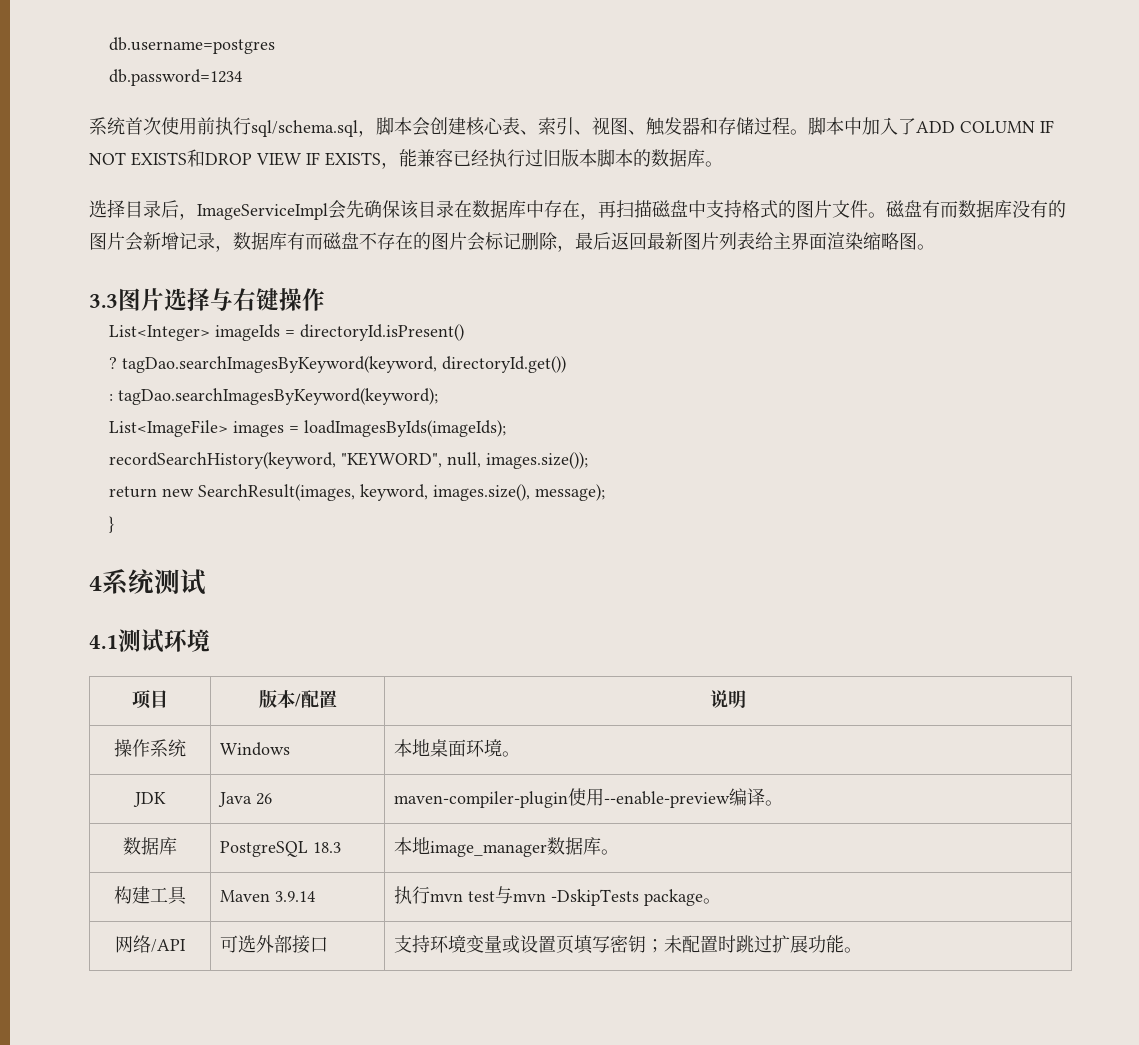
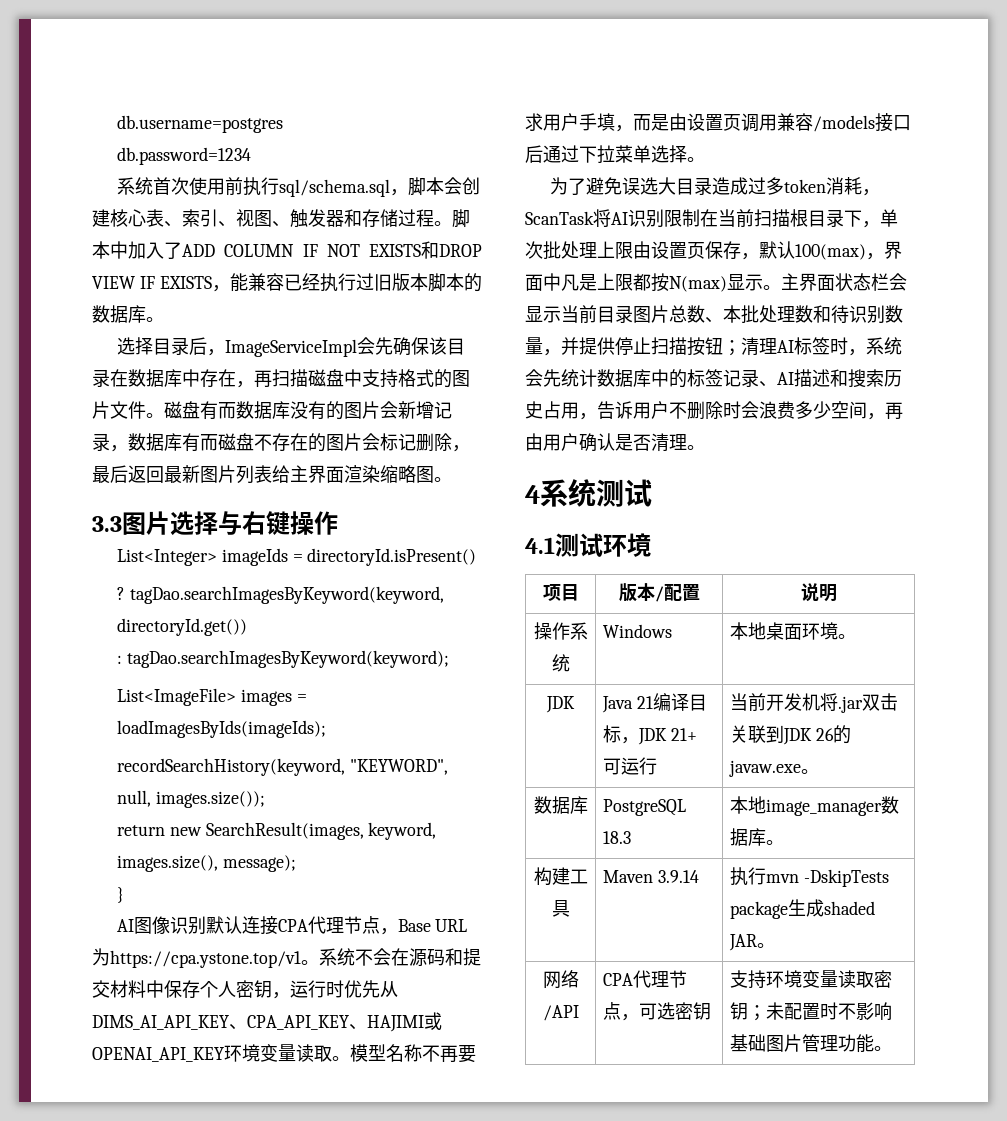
(115, 524) none -> [116,916,468,935] [92,948,481,968] [92,980,398,999] [92,1012,442,1032] [92,1044,476,1063] [525,113,911,132] [525,145,705,164] [549,177,880,196] [525,209,898,228] [525,241,902,260] [525,273,907,292] [525,305,903,324] [525,337,902,356] [525,369,902,388] [525,401,903,420] [525,433,705,452] // AI图像识别默认连接CPA代理节点，Base URL为https://cpa.ystone.top/v1。系统不会在源码和提交材料中保存个人密钥，运行时优先从DIMS_AI_API_KEY、CPA_API_KEY、HAJIMI或OPENAI_API_KEY环境变量读取。模型名称不再要求用户手填，而是由设置页调用兼容/models接口后通过下拉菜单选择。 // 为了避免误选大目录造成过多token消耗，ScanTask将AI识别限制在当前扫描根目录下，单次批处理上限由设置页保存，默认100(max)，界面中凡是上限都按N(max)显示。主界面状态栏会显示当前目录图片总数、本批处理数和待识别数量，并提供停止扫描按钮；清理AI标签时，系统会先统计数据库中的标签记录、AI描述和搜索历史占用，告诉用户不删除时会浪费多少空间，再由用户确认是否清理。
[256,793,273,805] [394,788,766,808] 26 | maven-compiler-plugin使用--enable-preview编译 -> [637,693,708,711] [603,725,698,745] [603,757,658,775] [730,693,899,713] [730,725,852,745] [729,760,802,777] 21编译目标，JDK 21+可运行 | 当前开发机将.jar双击关联到JDK 26的javaw.exe
[468,886,722,906] [115,935,186,953] [220,935,329,954] test与mvn -DskipTests package。 // 网络/API | 可选外部接口 -> [804,869,890,887] [730,899,876,919] [729,934,776,951] [542,970,579,989] [542,1005,579,1021] [603,970,688,988] [603,1002,712,1021] -DskipTests package生成shaded JAR。 // 网络/API | CPA代理节点，可选密钥
[502,935,611,954] 或设置页填写 -> [838,970,875,988] 读取
[736,935,809,953] 跳过扩展 -> [838,1002,893,1021] [730,1034,839,1052] 不影响基础图片管理

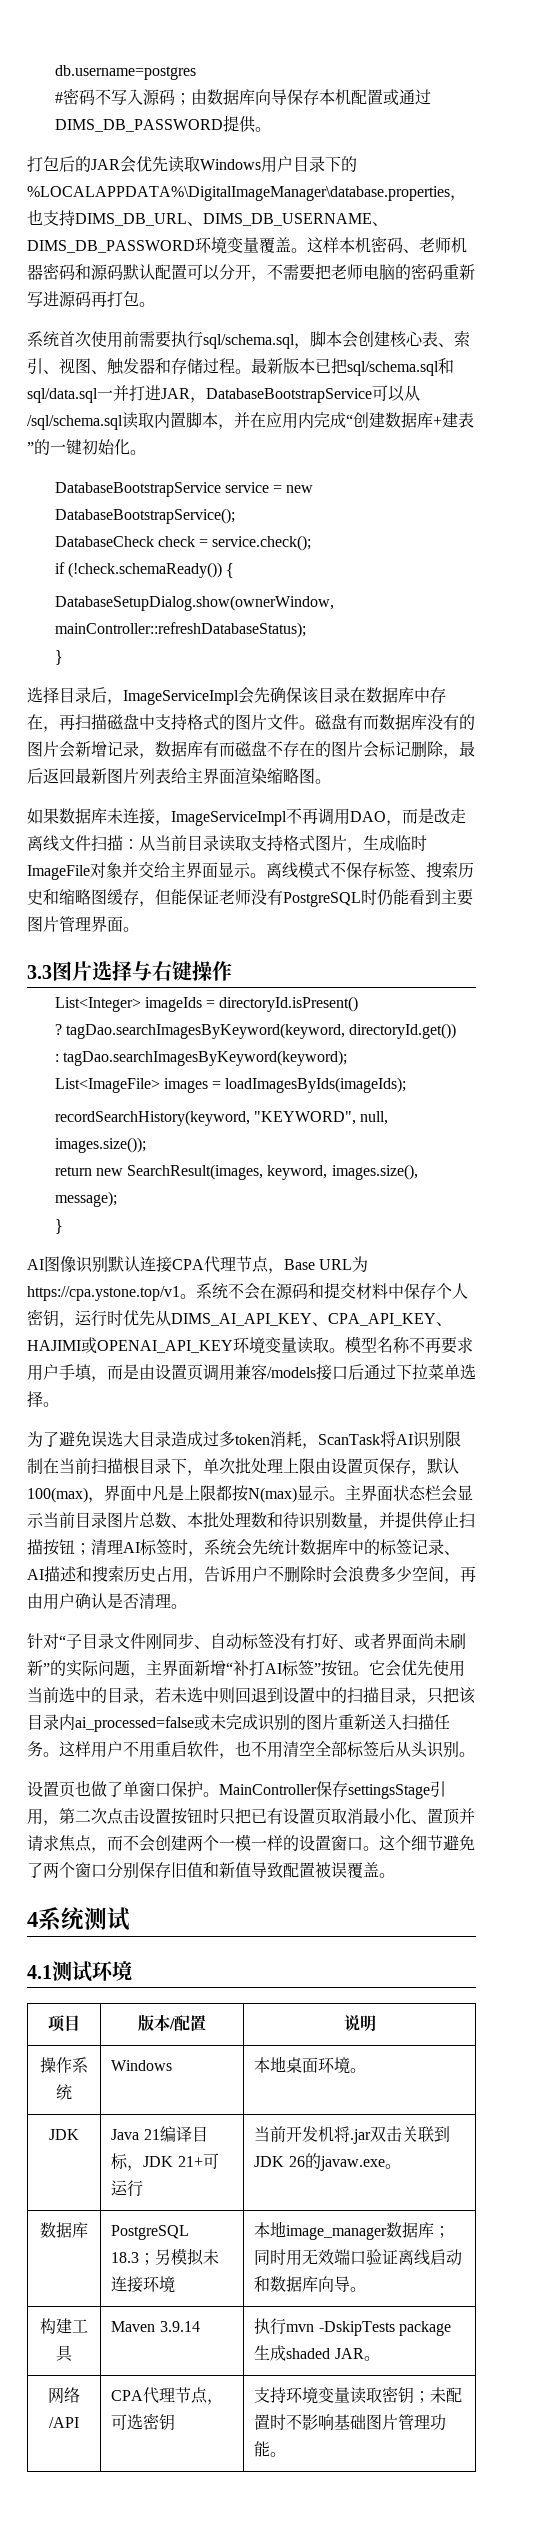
[116,147,251,165] db.password=1234 -> [54,88,431,106] [54,115,271,133] [27,156,357,173] [27,186,466,201] [27,209,388,226] [27,236,467,254] [27,263,475,282] [27,291,155,307] #密码不写入源码；由数据库向导保存本机配置或通过DIMS_DB_PASSWORD提供。 // 打包后的JAR会优先读取Windows用户目录下的%LOCALAPPDATA%\DigitalImageManager\database.properties，也支持DIMS_DB_URL、DIMS_DB_USERNAME、DIMS_DB_PASSWORD环境变量覆盖。这样本机密码、老师机器密码和源码默认配置可以分开，不需要把老师电脑的密码重新写进源码再打包。
(243, 186) none -> [139,331,171,348] 需要
[452,209,470,228] [92,241,482,259] [92,273,482,292] [92,305,164,323] 脚本中加入了ADD COLUMN IF NOT EXISTS和DROP VIEW IF EXISTS，能兼容已经执行过旧版本脚本的数据库。 -> [251,358,454,376] [27,385,420,403] [27,412,474,430] [27,439,146,455] [54,482,314,497] [54,508,235,524] [54,535,312,551] [54,562,235,578] [54,595,334,611] [54,622,306,638] [54,650,63,665] 最新版本已把sql/schema.sql和sql/data.sql一并打进JAR，DatabaseBootstrapService可以从/sql/schema.sql读取内置脚本，并在应用内完成“创建数据库+建表”的一键初始化。 // DatabaseBootstrapService service = new DatabaseBootstrapService(); // DatabaseCheck check = service.check(); // if (!check.schemaReady()) { // DatabaseSetupDialog.show(ownerWindow, mainController::refreshDatabaseStatus); // }
(452, 479) none -> [27,808,466,826] [27,835,427,853] [27,861,474,880] [27,889,473,907] [27,916,139,932] // 如果数据库未连接，ImageServiceImpl不再调用DAO，而是改走离线文件扫描：从当前目录读取支持格式图片，生成临时ImageFile对象并交给主界面显示。离线模式不保存标签、搜索历史和缩略图缓存，但能保证老师没有PostgreSQL时仍能看到主要图片管理界面。
(705, 447) none -> [27,1633,466,1650] [27,1660,465,1678] [27,1687,476,1705] [27,1714,450,1732] [27,1740,475,1759] [27,1780,446,1799] [27,1808,475,1826] [27,1834,475,1853] [27,1862,395,1878] // 针对“子目录文件刚同步、自动标签没有打好、或者界面尚未刷新”的实际问题，主界面新增“补打AI标签”按钮。它会优先使用当前选中的目录，若未选中则回退到设置中的扫描目录，只把该目录内ai_processed=false或未完成识别的图片重新送入扫描任务。这样用户不用重启软件，也不用清空全部标签后从头识别。 // 设置页也做了单窗口保护。MainController保存settingsStage引用，第二次点击设置按钮时只把已有设置页取消最小化、置顶并请求焦点，而不会创建两个一模一样的设置窗口。这个细节避免了两个窗口分别保存旧值和新值导致配置被误覆盖。
(632, 837) none -> [139,2248,220,2266] [111,2276,176,2293] ；另模拟未连接环境
(767, 837) none -> [434,2226,451,2238] [254,2249,463,2266] [254,2276,351,2292] ；同时用无效端口验证离线启动和数据库向导

